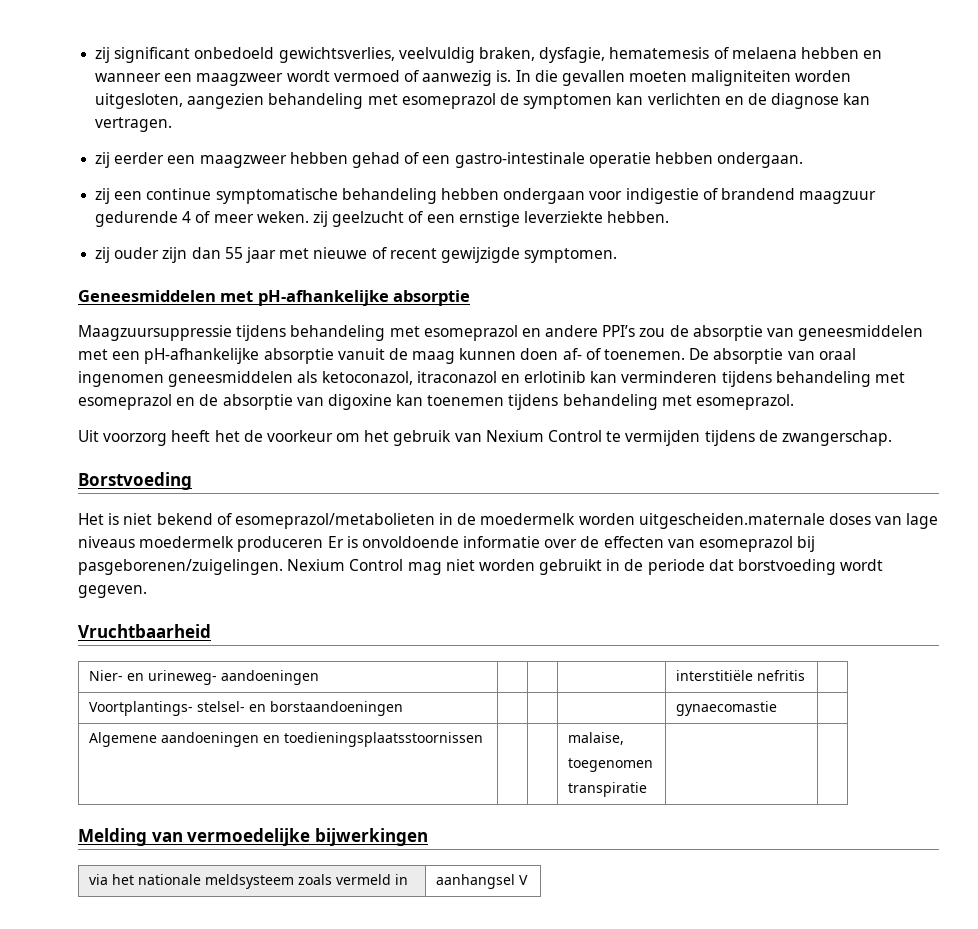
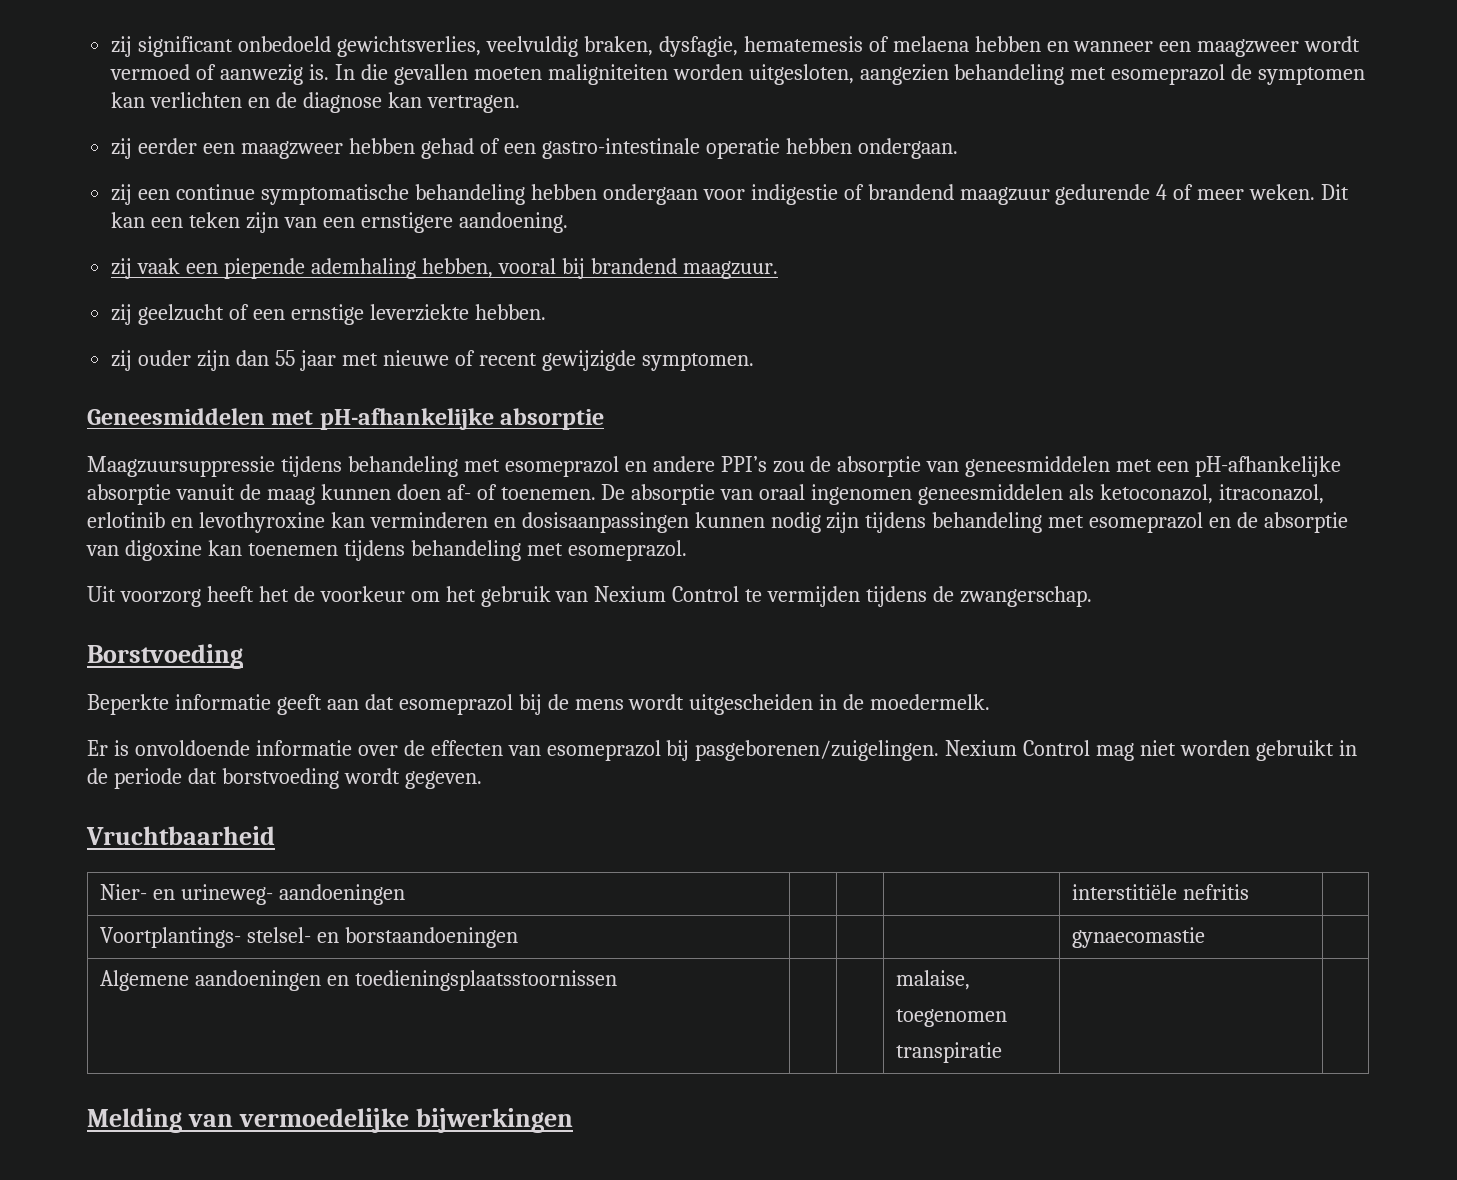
(309, 217) none -> [1321,184,1350,200] [111,212,568,233] [111,258,778,279] Dit kan een teken zijn van een ernstigere aandoening. // zij vaak een piepende ademhaling hebben, vooral bij brandend maagzuur. //
[416,371,718,383] itraconazol en erlotinib kan verminderen -> [1218,484,1324,504] [87,512,860,533] itraconazol, erlotinib en levothyroxine kan verminderen en dosisaanpassingen kunnen nodig zijn
[78,513,939,529] [78,536,324,552] Het is niet bekend of esomeprazol/metabolieten in de moedermelk worden uitgescheiden.maternale doses van lage niveaus moedermelk produceren -> [87,694,991,715] Beperkte informatie geeft aan dat esomeprazol bij de mens wordt uitgescheiden in de moedermelk. //
[88,874,408,889] [435,874,528,889] // via het nationale meldsysteem zoals vermeld in | aanhangsel V -> (573, 1120) none

